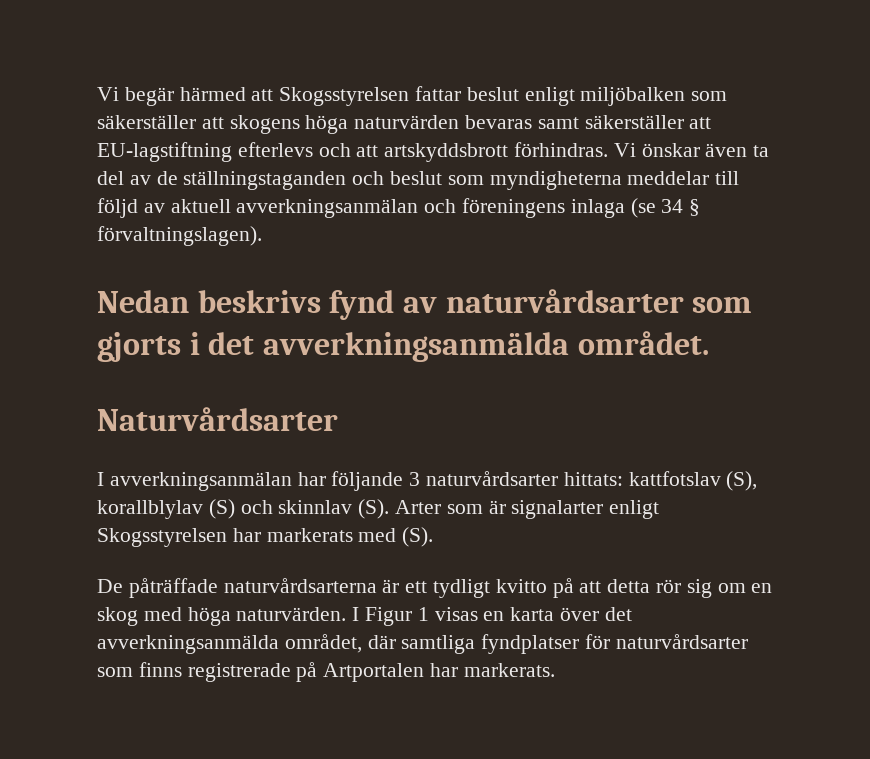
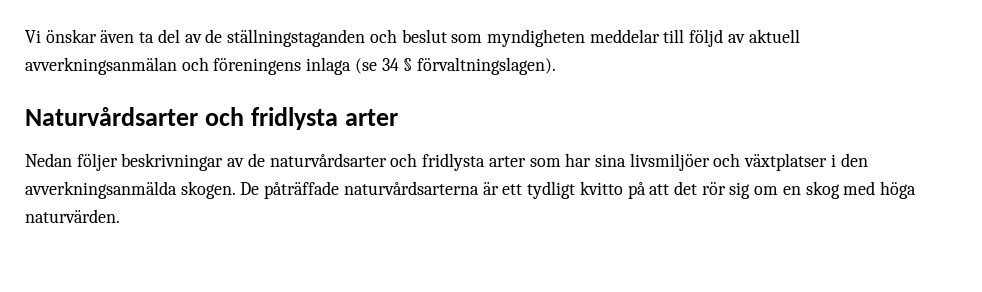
[97,86,728,106] [97,115,712,134] [97,142,636,162] Vi begär härmed att Skogsstyrelsen fattar beslut enligt miljöbalken som säkerställer att skogens höga naturvärden bevaras samt säkerställer att EU-lagstiftning efterlevs och att artskyddsbrott förhindras. Vi -> [25,30,41,43] Vi
[489,171,622,190] myndigheterna -> [486,29,585,47] myndigheten
[97,289,753,320] [97,331,709,362] [97,407,338,431] [97,471,758,491] [97,499,660,519] [97,527,434,547] Nedan beskrivs fynd av naturvårdsarter som gjorts i det avverkningsanmälda området. // Naturvårdsarter // I avverkningsanmälan har följande 3 naturvårdsarter hittats: kattfotslav (S), korallblylav (S) och skinnlav (S). Arter som är signalarter enligt Skogsstyrelsen har markerats med (S). // -> [25,107,398,130] [25,153,868,171] [25,181,236,199] Naturvårdsarter och fridlysta arter // Nedan följer beskrivningar av de naturvårdsarter och fridlysta arter som har sina livsmiljöer och växtplatser i den avverkningsanmälda skogen.
[607,579,651,593] detta -> [673,181,697,195] det
[352,607,632,626] [97,634,748,654] [97,662,555,682] I Figur 1 visas en karta över det avverkningsanmälda området, där samtliga fyndplatser för naturvårdsarter som finns registrerade på Artportalen har markerats. -> (120, 216) none

